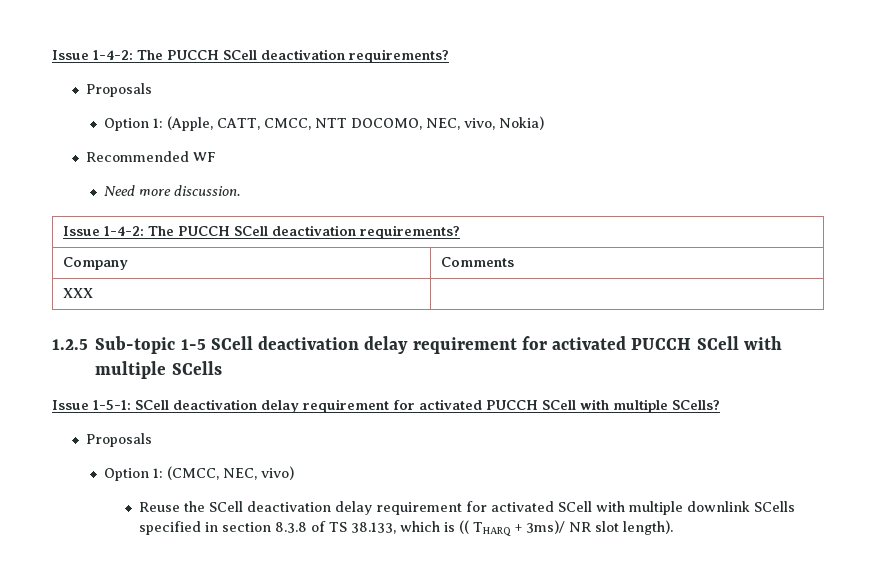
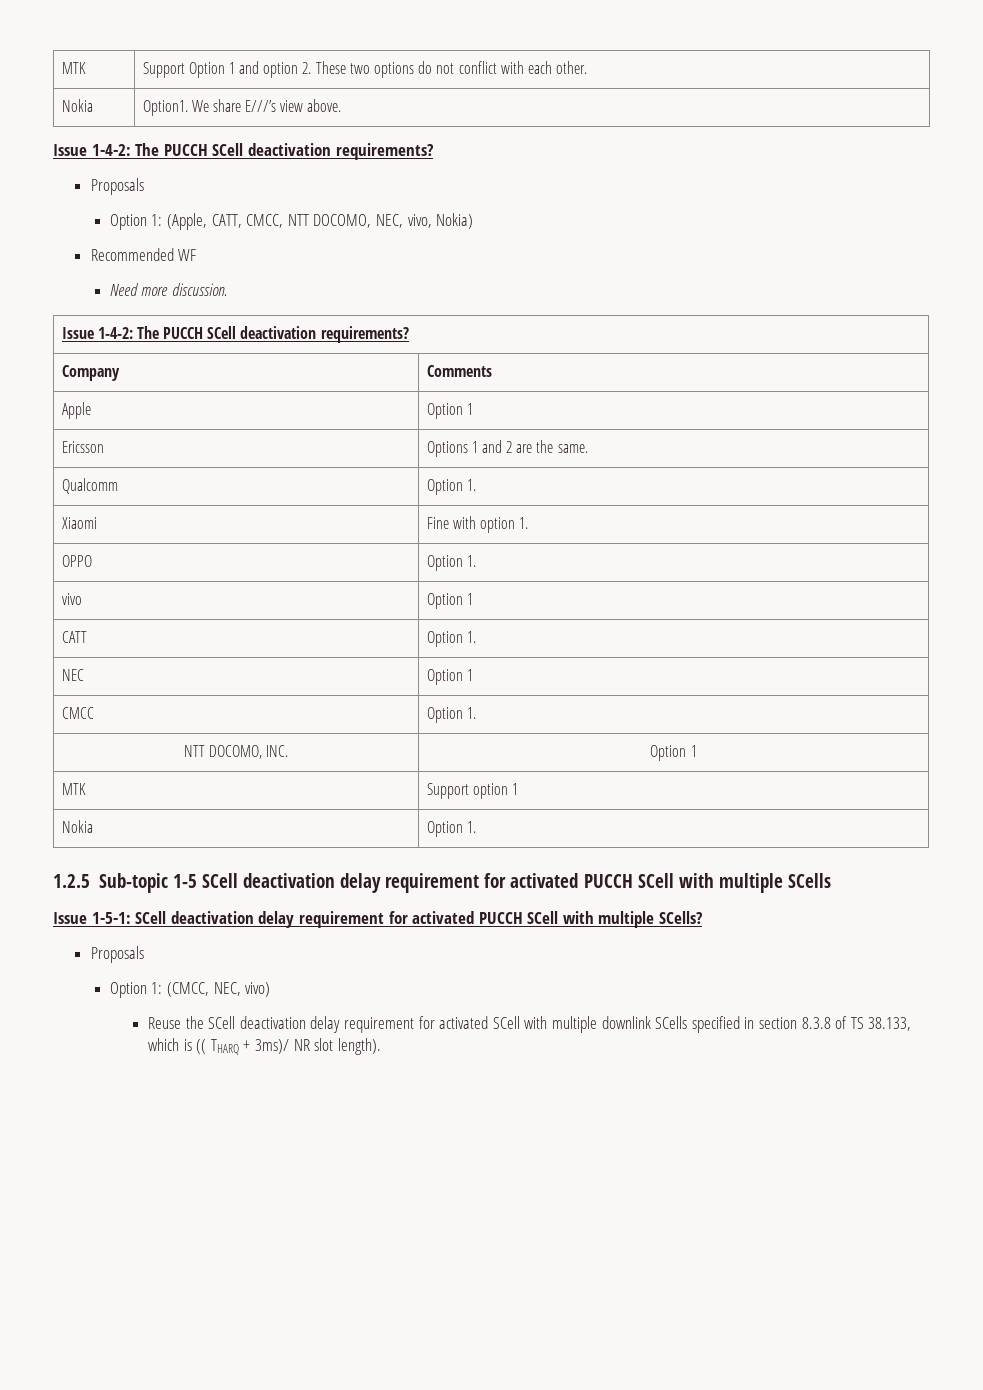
(52, 55) none -> [61,62,86,74] [142,61,588,78] [61,99,93,112] [142,99,342,116] MTK | Support Option 1 and option 2. These two options do not conflict with each other. // Nokia | Option1. We share E///’s view above. //
[63,288,94,298] XXX | -> [61,402,91,419] [426,403,473,419] [61,441,104,453] [426,440,588,457] [61,478,118,494] [426,479,476,495] [61,517,97,529] [426,516,529,533] [61,555,92,567] [426,555,476,571] [61,593,82,605] [426,593,473,609] [61,631,87,643] [426,631,476,647] [61,669,84,681] [426,669,473,685] [61,707,94,719] [426,707,476,723] [183,745,289,759] [650,745,697,761] [61,783,86,795] [426,783,518,799] [61,820,93,833] [426,821,476,837] Apple | Option 1 // Ericsson | Options 1 and 2 are the same. // Qualcomm | Option 1. // Xiaomi | Fine with option 1. // OPPO | Option 1. // vivo | Option 1 // CATT | Option 1. // NEC | Option 1 // CMCC | Option 1. // NTT DOCOMO, INC. | Option 1 // MTK | Support option 1 // Nokia | Option 1.

